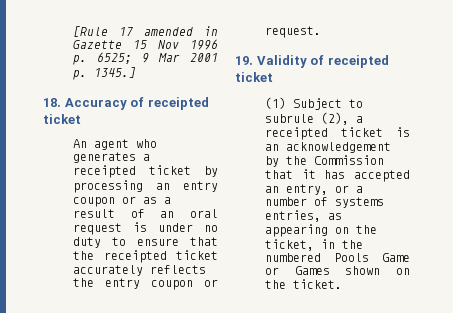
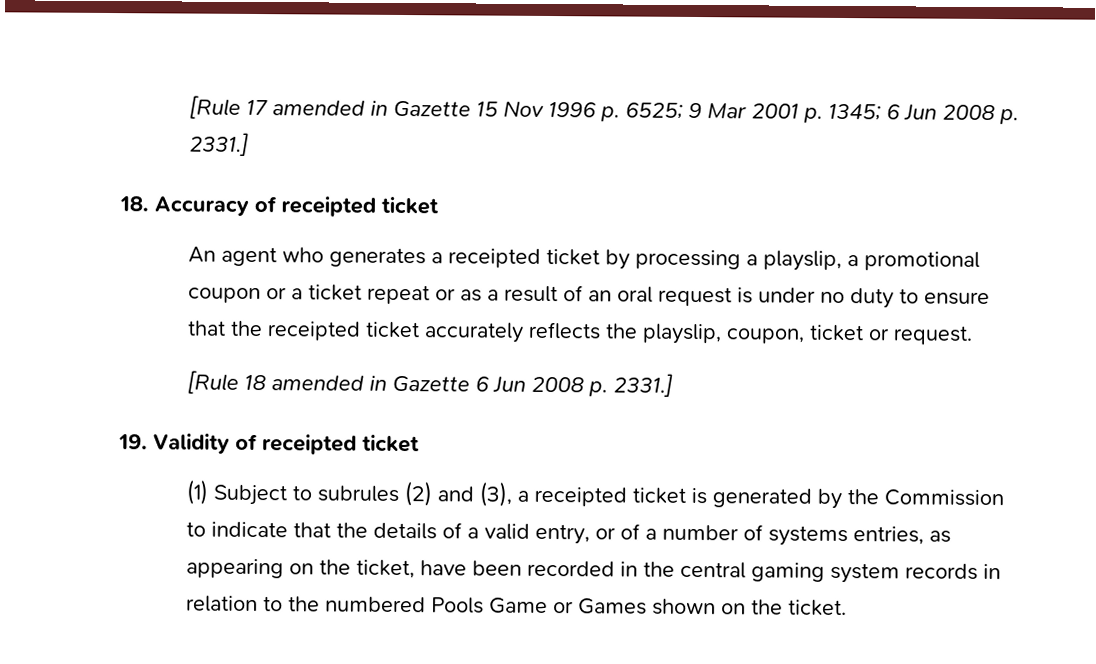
[94,67,137,78] 1345.] -> [827,103,1019,125] [188,132,249,156] 1345; 6 Jun 2008 p. 2331.]
[156,181,218,192] [73,197,116,207] an entry coupon -> [745,250,980,271] [187,284,430,305] a playslip, a promotional coupon or a ticket repeat
[105,278,194,290] entry coupon -> [641,323,864,345] playslip, coupon, ticket
(322, 32) none -> [186,370,673,397] // [Rule 18 amended in Gazette 6 Jun 2008 p. 2331.]
[265,112,350,125] subrule (2), -> [316,481,512,507] subrules (2) and (3),
[265,142,392,153] an acknowledgement -> [711,488,812,508] generated
[265,169,410,182] [265,186,280,193] that it has accepted an -> [185,521,530,540] to indicate that the details of a valid
(350, 189) none -> [619,523,640,540] of
[321,239,336,249] in -> [419,560,1001,584] [185,595,283,613] have been recorded in the central gaming system records in relation to

